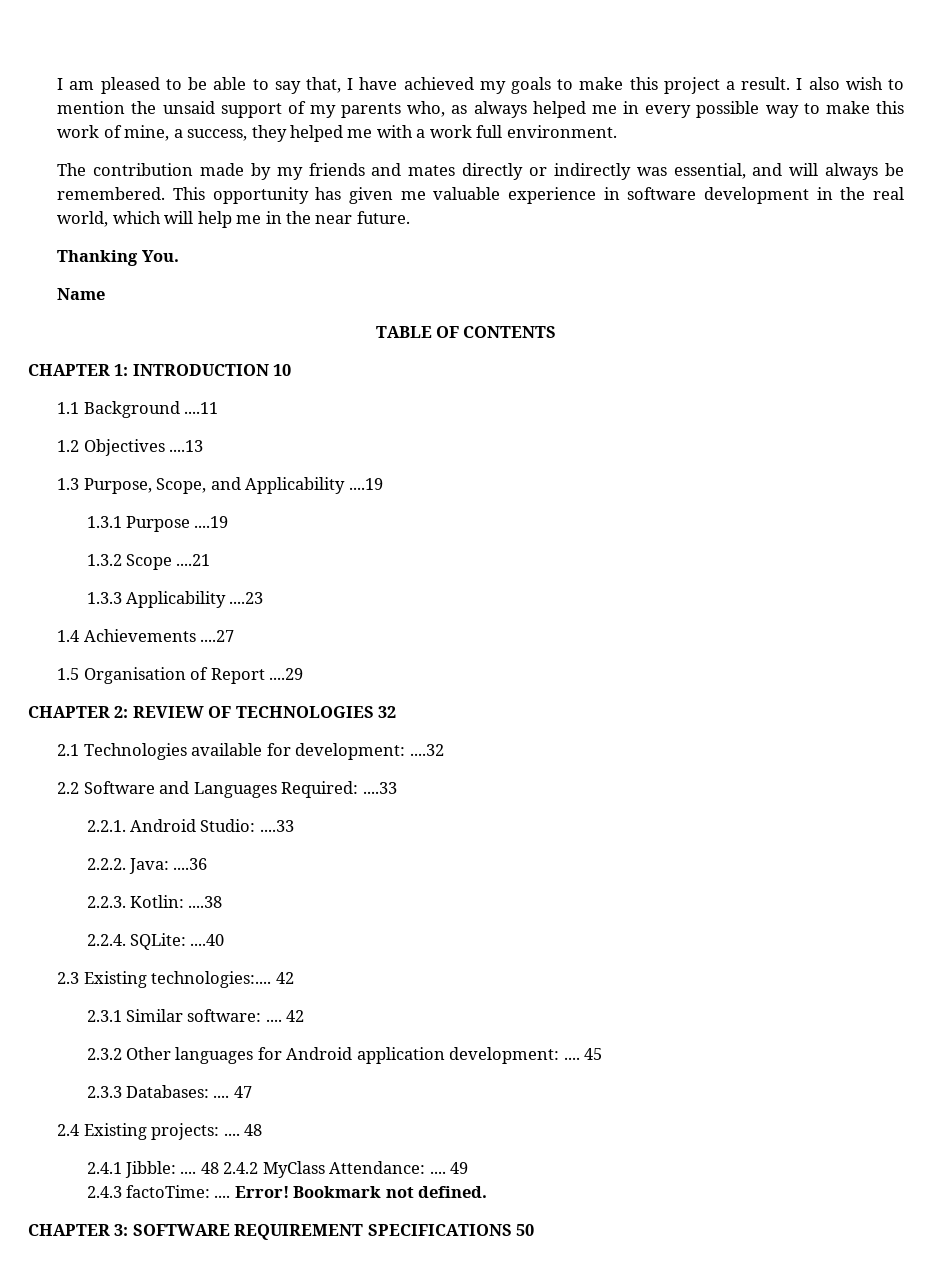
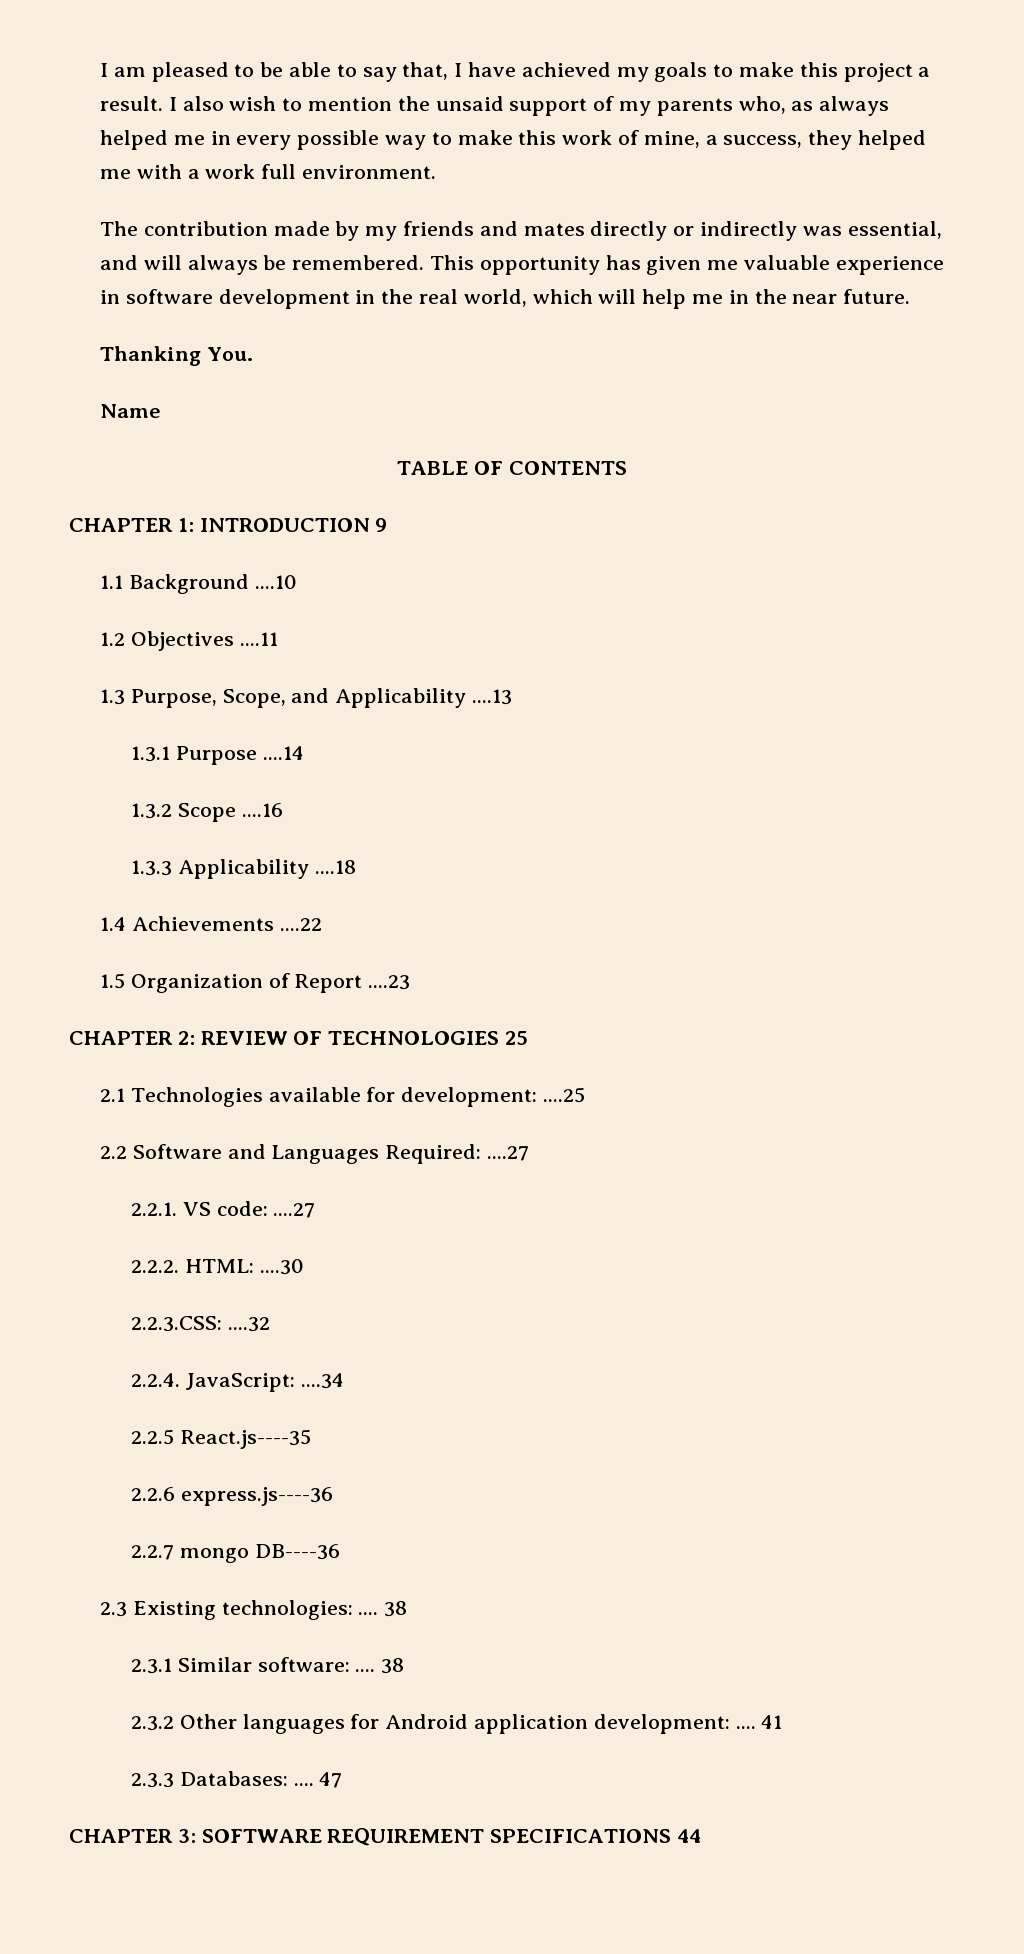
[273,364,292,376] 10 -> [375,518,388,532] 9
[184,402,219,414] ....11 -> [254,575,297,589] ....10
[169,440,204,452] ....13 -> [239,632,278,646] ....11
[348,478,383,490] ....19 -> [472,689,513,705] ....13
[194,516,229,528] ....19 -> [262,746,304,760] ....14
[176,554,211,566] ....21 -> [241,803,283,817] ....16
[229,592,264,604] ....23 -> [314,860,356,874] ....18
[200,630,235,642] ....27 -> [279,918,322,931] ....22
[83,667,186,684] Organisation -> [130,974,263,993] Organization
[269,668,304,680] ....29 -> [368,975,411,990] ....23
[378,706,397,718] 32 -> [505,1031,529,1045] 25
[409,744,444,756] ....32 -> [542,1087,585,1103] ....25
[362,782,397,794] ....33 -> [487,1146,530,1161] ....27
[129,819,294,832] [86,858,208,874] [86,895,223,908] [86,933,225,950] Android Studio: ....33 // 2.2.2. Java: ....36 // 2.2.3. Kotlin: ....38 // 2.2.4. SQLite: ....40 -> [182,1201,316,1218] [130,1259,304,1275] [130,1316,270,1332] [130,1373,344,1392] [130,1429,311,1449] [130,1487,333,1506] [130,1544,340,1563] VS code: ....27 // 2.2.2. HTML: ....30 // 2.2.3.CSS: ....32 // 2.2.4. JavaScript: ....34 // 2.2.5 React.js----35 // 2.2.6 express.js----36 // 2.2.7 mongo DB----36
[151,971,294,988] technologies:.... 42 -> [221,1600,408,1620] technologies: .... 38
[286,1010,305,1022] 42 -> [381,1658,405,1674] 38
[584,1048,603,1060] 45 -> [761,1715,783,1729] 41
[57,1123,263,1140] [86,1161,469,1178] [86,1185,488,1198] // 2.4 Existing projects: .... 48 // 2.4.1 Jibble: .... 48 2.4.2 MyClass Attendance: .... 49 // 2.4.3 factoTime: .... Error! Bookmark not defined. -> (343, 1780) none
[516,1224,535,1236] 50 -> [676,1829,701,1843] 44

